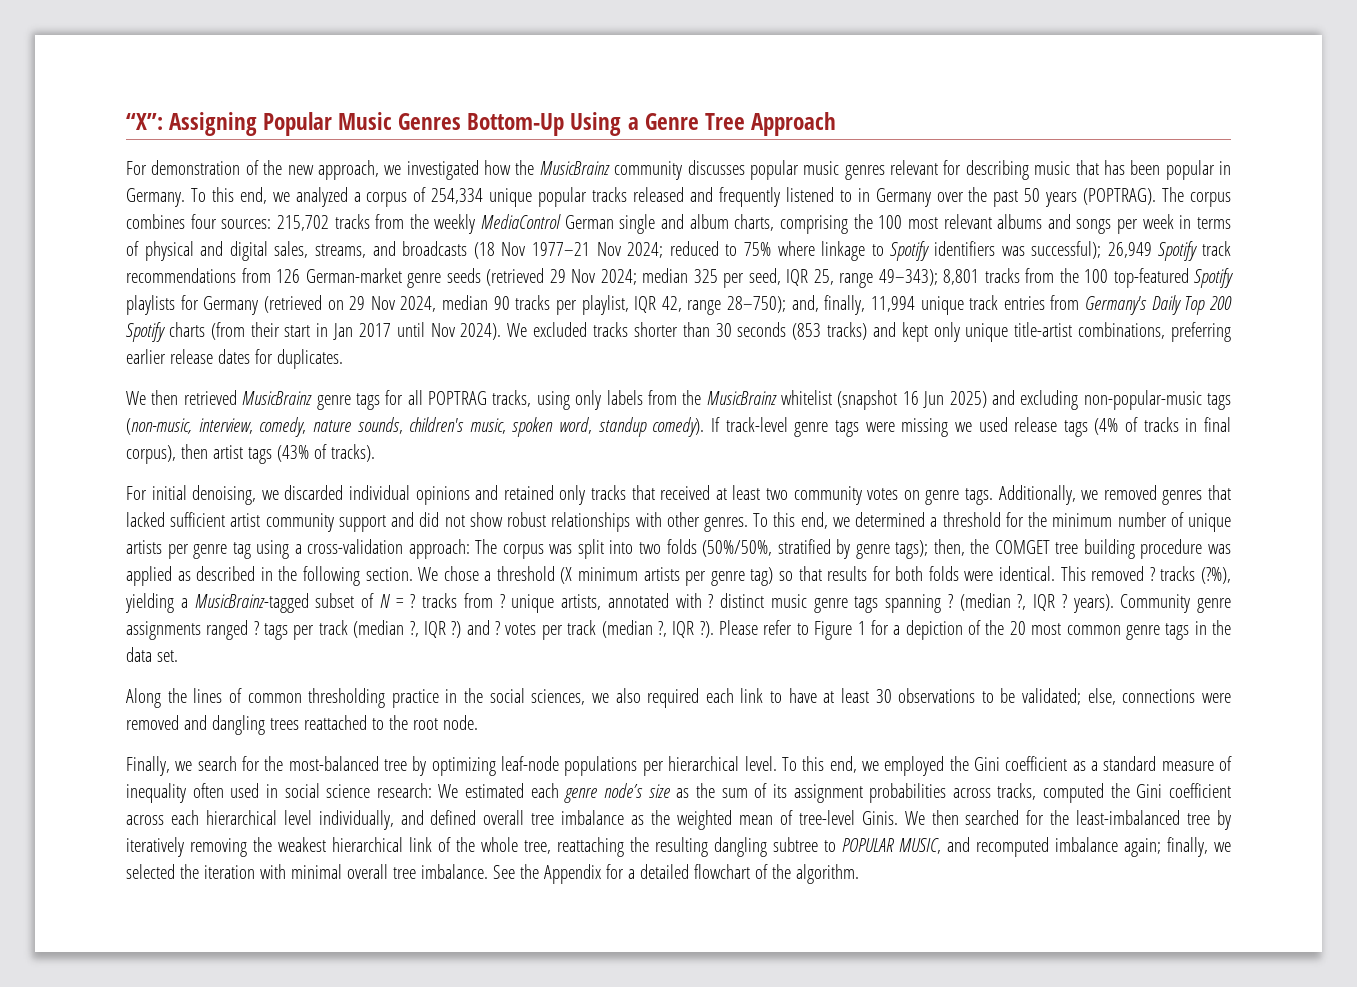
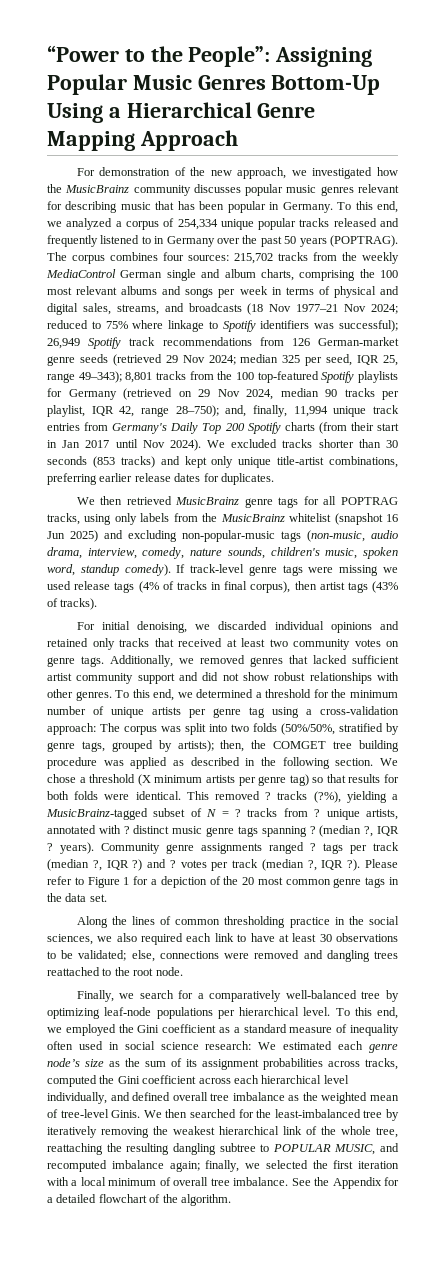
[126,113,163,130] “X”: -> [47,45,271,67] “Power to the People”:
[644,113,745,130] Genre Tree -> [126,102,316,118] [47,131,135,151] Hierarchical Genre Mapping
(192, 426) none -> [371,530,398,539] [47,547,82,559] audio drama,
[895,540,929,559] tags); -> [81,740,214,752] tags, grouped by artists);
[264,756,379,771] the most-balanced -> [197,990,357,1002] a comparatively well-balanced
(199, 871) none -> [333,1160,354,1169] first
[290,864,342,879] minimal -> [71,1177,171,1186] a local minimum of

